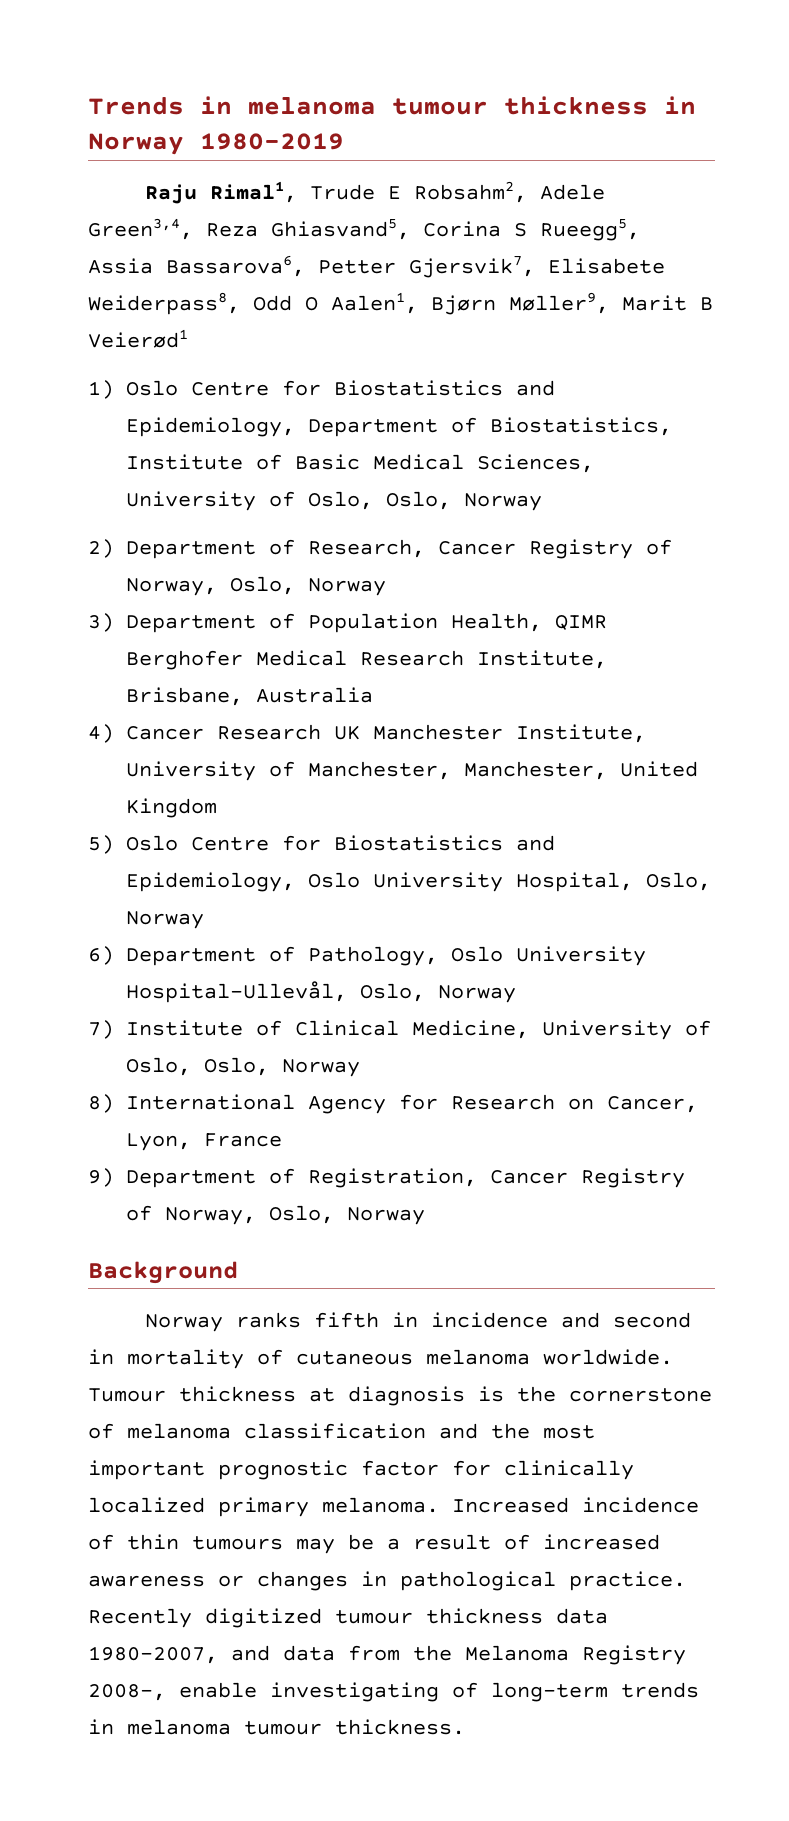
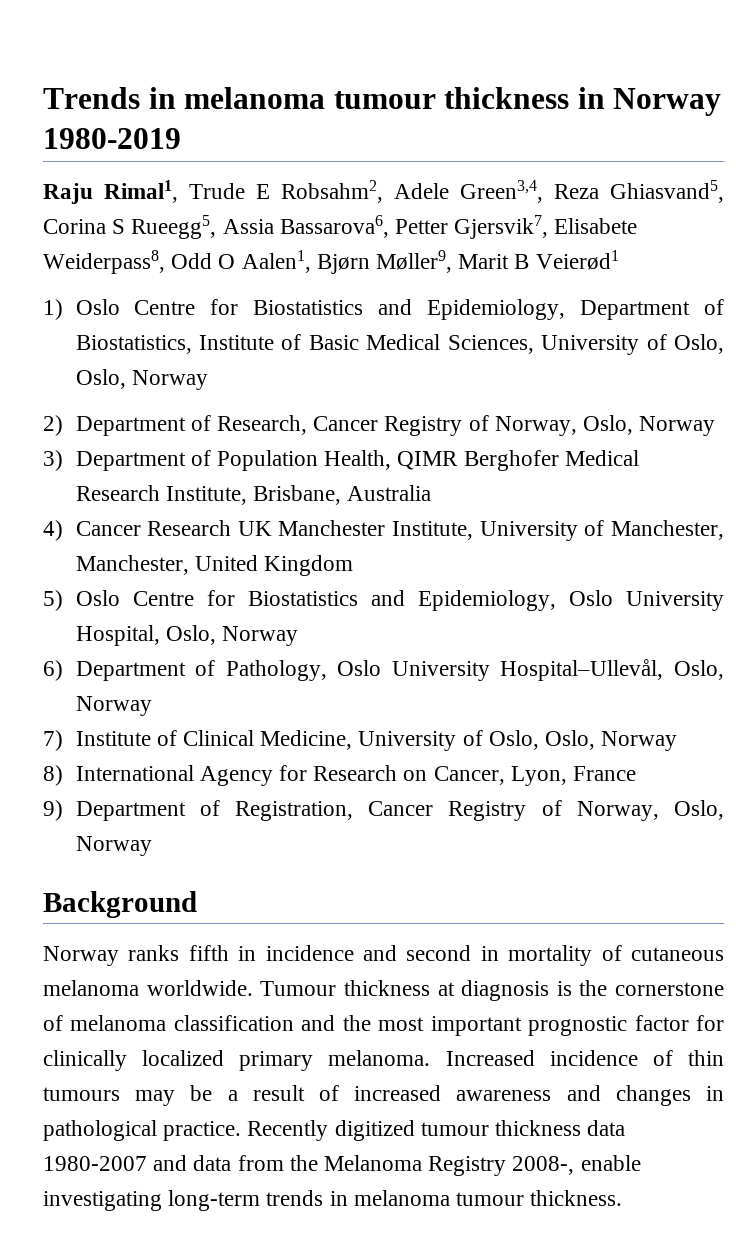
[218,1575,244,1587] or -> [566,1085,601,1101] and
[88,1646,218,1664] 1980-2007, -> [43,1156,147,1171] 1980-2007
[452,1682,478,1698] of -> (162, 1201) none

